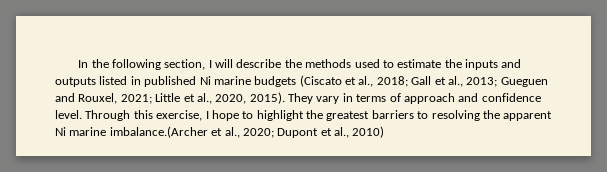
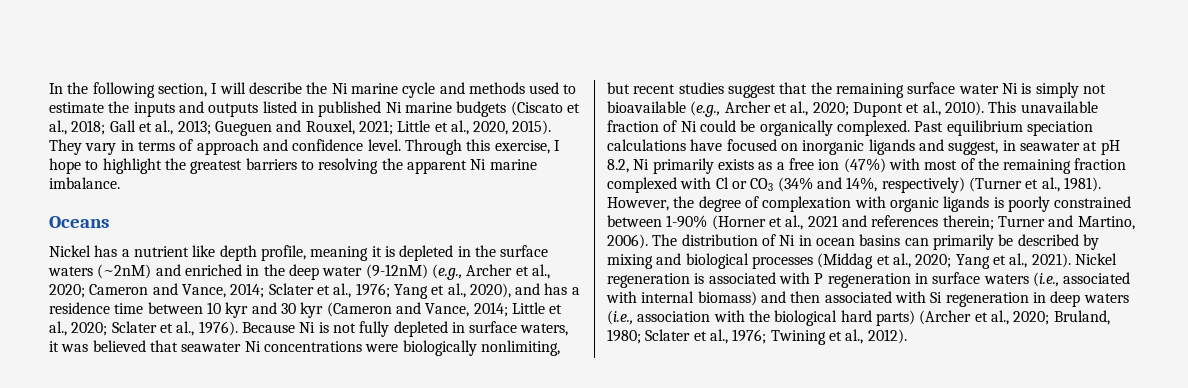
(302, 63) none -> [331,82,465,98] Ni marine cycle and
[109,126,208,138] imbalance.(Archer -> [49,177,120,189] [49,216,109,228] [49,245,549,261] [48,264,550,280] [49,283,580,299] [49,302,563,318] [49,321,569,337] [49,340,560,356] [607,82,1106,98] [607,101,771,117] imbalance. // Oceans // Nickel has a nutrient like depth profile, meaning it is depleted in the surface waters (~2nM) and enriched in the deep water (9-12nM) (e.g., Archer et al., 2020; Cameron and Vance, 2014; Sclater et al., 1976; Yang et al., 2020), and has a residence time between 10 kyr and 30 kyr (Cameron and Vance, 2014; Little et al., 2020; Sclater et al., 1976). Because Ni is not fully depleted in surface waters, it was believed that seawater Ni concentrations were biologically nonlimiting, but recent studies suggest that the remaining surface water Ni is simply not bioavailable (e.g., Archer
[352,126,385,138] 2010) -> [944,101,1098,116] [607,120,1093,136] [607,139,1120,155] [607,158,1127,174] [607,177,1101,193] [607,196,1132,212] [607,215,1135,230] [607,234,1099,250] [607,253,1117,269] [607,272,1131,288] [606,291,1129,307] [607,310,1110,326] [607,329,907,345] 2010). This unavailable fraction of Ni could be organically complexed. Past equilibrium speciation calculations have focused on inorganic ligands and suggest, in seawater at pH 8.2, Ni primarily exists as a free ion (47%) with most of the remaining fraction complexed with Cl or CO3 (34% and 14%, respectively) (Turner et al., 1981). However, the degree of complexation with organic ligands is poorly constrained between 1-90% (Horner et al., 2021 and references therein; Turner and Martino, 2006). The distribution of Ni in ocean basins can primarily be described by mixing and biological processes (Middag et al., 2020; Yang et al., 2021). Nickel regeneration is associated with P regeneration in surface waters (i.e., associated with internal biomass) and then associated with Si regeneration in deep waters (i.e., association with the biological hard parts) (Archer et al., 2020; Bruland, 1980; Sclater et al., 1976; Twining et al., 2012).

